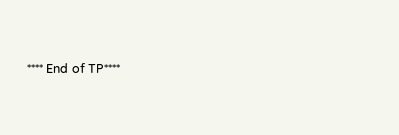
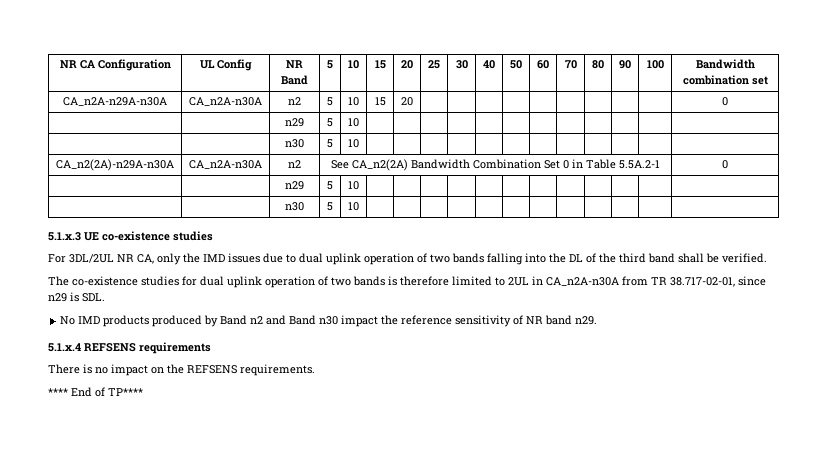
(27, 68) none -> [59,59,171,71] [200,59,252,71] [286,60,303,68] [281,75,308,85] [327,60,333,69] [348,60,359,69] [374,60,386,69] [401,60,413,69] [428,60,440,69] [455,60,468,69] [483,60,495,69] [510,60,522,69] [537,60,549,69] [564,60,577,69] [592,60,604,69] [619,60,631,69] [646,60,664,69] [695,59,755,69] [682,75,768,85] [63,97,167,106] [189,97,262,106] [288,97,301,105] [327,97,333,106] [348,97,359,106] [374,97,386,106] [401,97,413,106] [722,97,728,106] [285,118,304,127] [327,118,333,127] [348,118,359,127] [285,139,304,148] [327,139,333,148] [348,139,359,148] [56,159,174,171] [189,160,262,169] [288,160,301,168] [331,159,660,171] [722,160,728,169] [285,181,304,190] [327,181,333,190] [348,181,359,190] [285,202,304,211] [327,202,333,211] [348,202,359,211] [48,231,213,241] [48,253,767,265] [48,276,766,288] [48,292,105,302] [60,315,598,327] [48,342,211,354] [48,364,315,376] NR CA Configuration | UL Config | NR Band | 5 | 10 | 15 | 20 | 25 | 30 | 40 | 50 | 60 | 70 | 80 | 90 | 100 | Bandwidth combination set // CA_n2A-n29A-n30A | CA_n2A-n30A | n2 | 5 | 10 | 15 | 20 | | | | | | | | | | 0 // | | n29 | 5 | 10 | | | | | | | | | | | | // | | n30 | 5 | 10 | | | | | | | | | | | | // CA_n2(2A)-n29A-n30A | CA_n2A-n30A | n2 | See CA_n2(2A) Bandwidth Combination Set 0 in Table 5.5A.2-1 | 0 // | | n29 | 5 | 10 | | | | | | | | | | | | // | | n30 | 5 | 10 | | | | | | | | | | | | // 5.1.x.3 UE co-existence studies // For 3DL/2UL NR CA, only the IMD issues due to dual uplink operation of two bands falling into the DL of the third band shall be verified. // The co-existence studies for dual uplink operation of two bands is therefore limited to 2UL in CA_n2A-n30A from TR 38.717-02-01, since n29 is SDL. // No IMD products produced by Band n2 and Band n30 impact the reference sensitivity of NR band n29. // 5.1.x.4 REFSENS requirements // There is no impact on the REFSENS requirements. //

